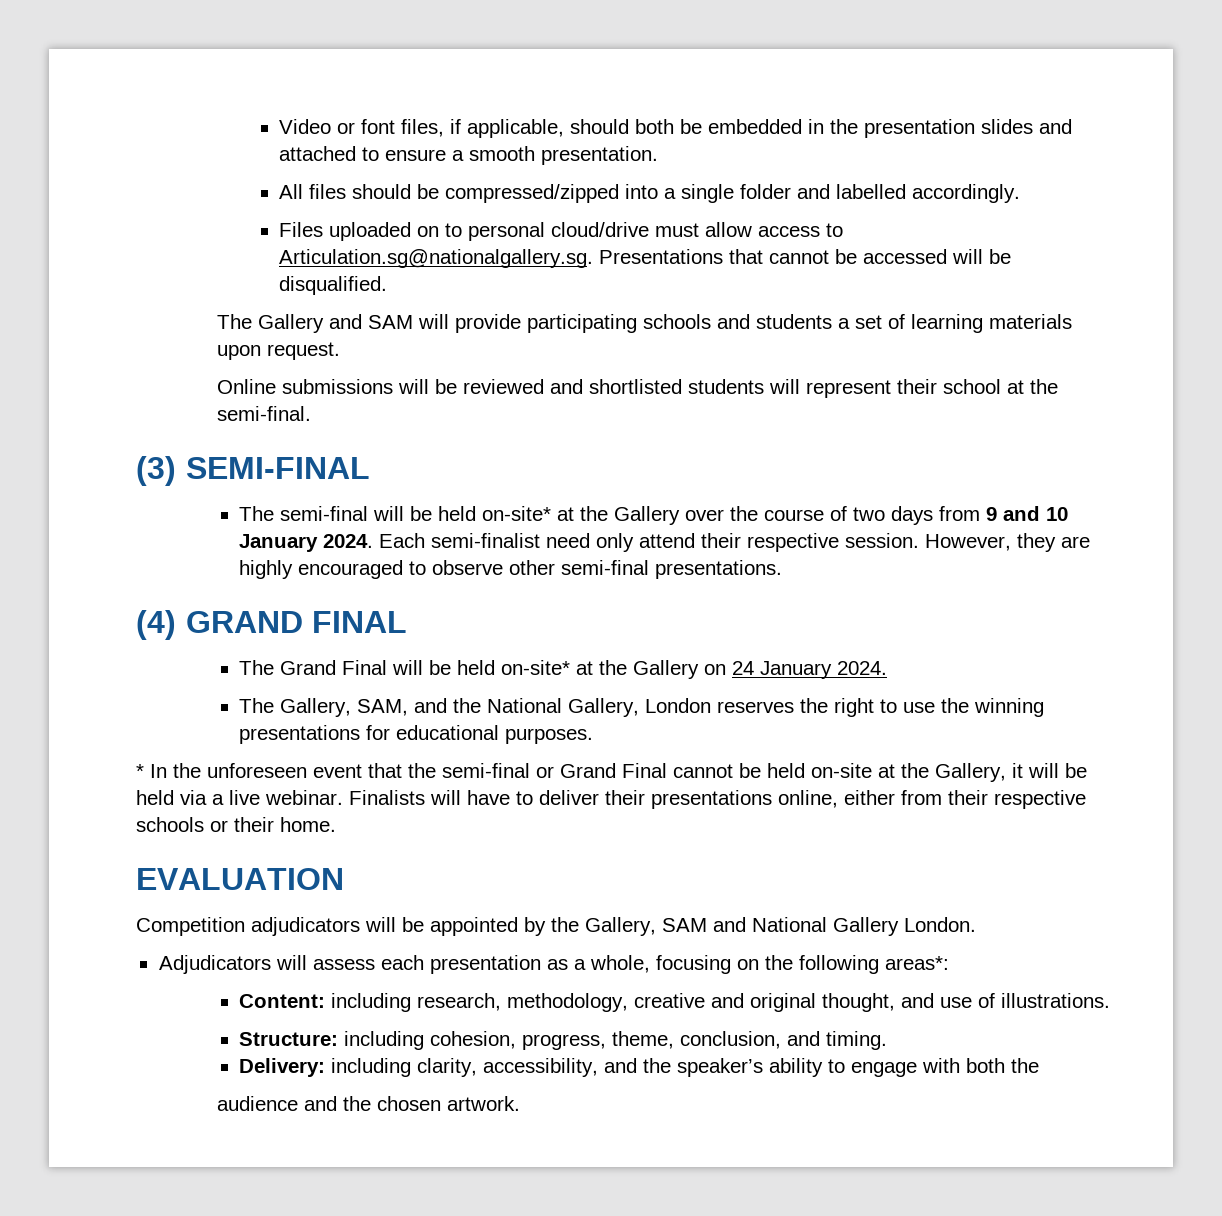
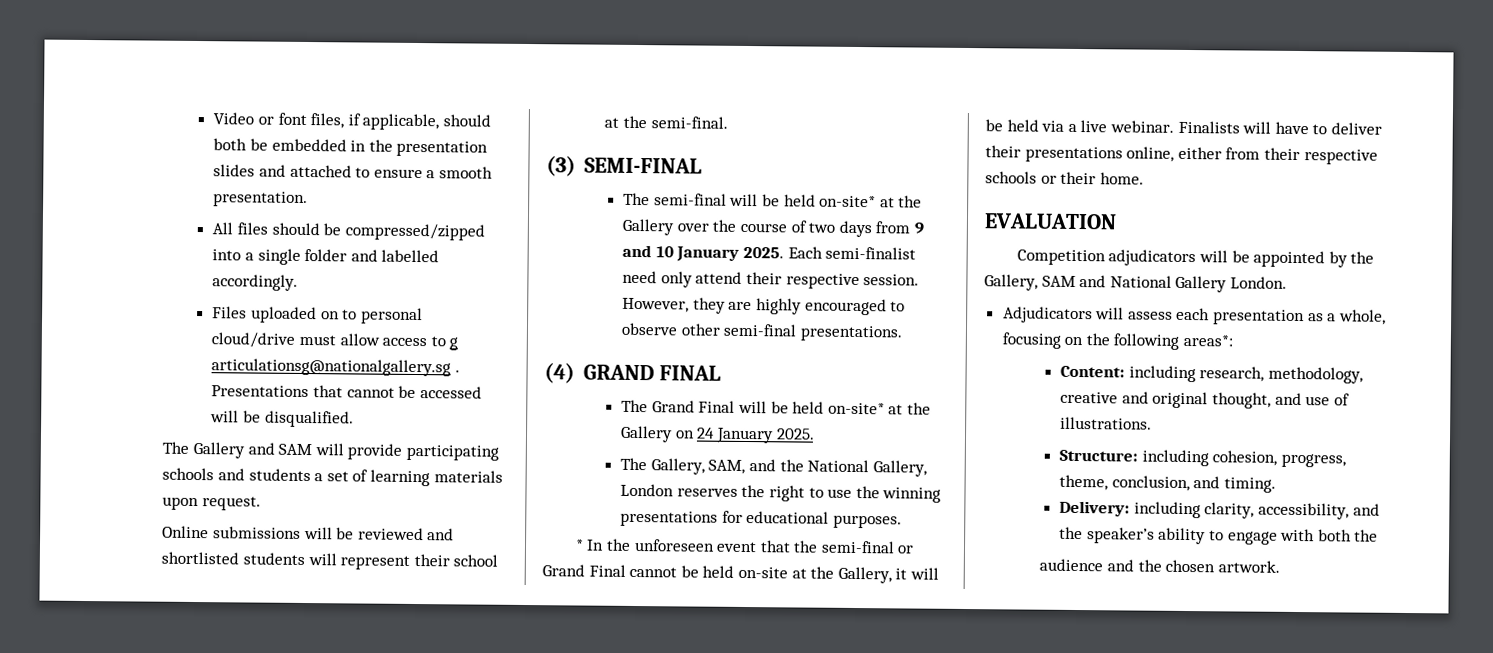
[279,249,594,268] Articulation.sg@nationalgallery.sg. -> [449,337,459,351] [211,358,460,377] g articulationsg@nationalgallery.sg .
[323,534,374,548] 2024. -> [742,246,784,259] 2025.
[837,661,888,675] 2024. -> [775,428,815,440] 2025.

